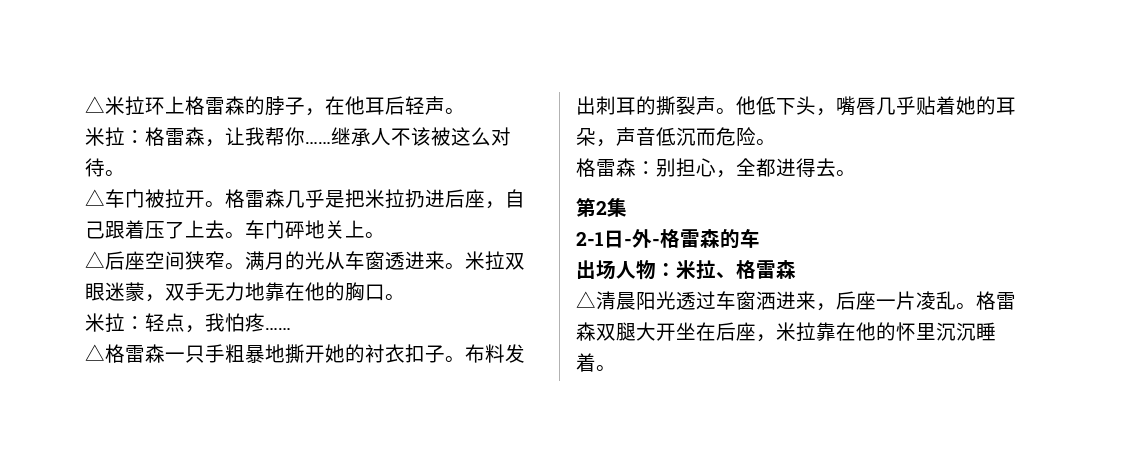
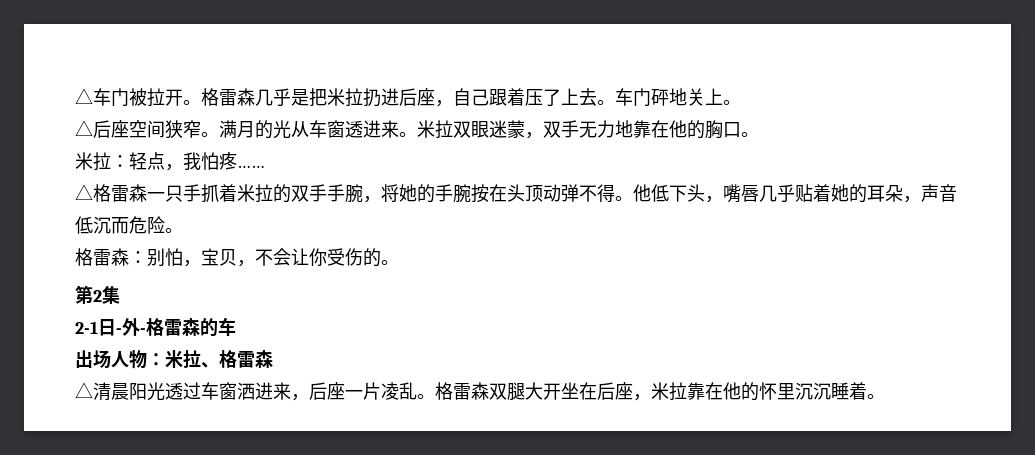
[85,96,465,116] [85,127,511,147] [85,158,125,177] [85,189,105,206] △米拉环上格雷森的脖子，在他耳后轻声。 // 米拉：格雷森，让我帮你……继承人不该被这么对待。 // △ -> [75,88,93,104] △
[225,344,525,363] [576,96,716,115] 粗暴地撕开她的衬衣扣子。布料发出刺耳的撕裂声 -> [201,184,615,203] 抓着米拉的双手手腕，将她的手腕按在头顶动弹不得
[676,158,836,178] 担心，全都进得去 -> [165,248,381,267] 怕，宝贝，不会让你受伤的

